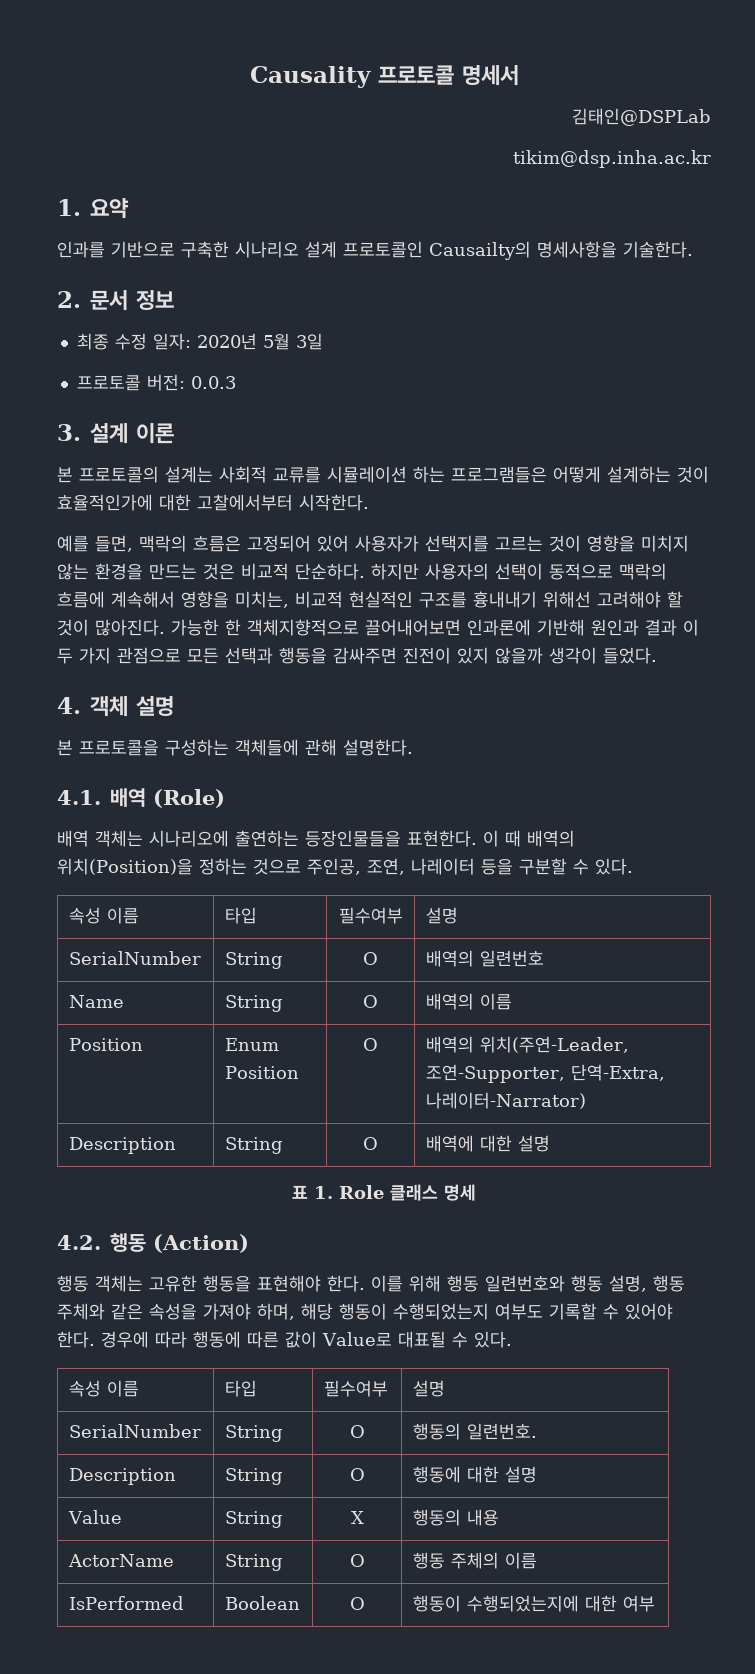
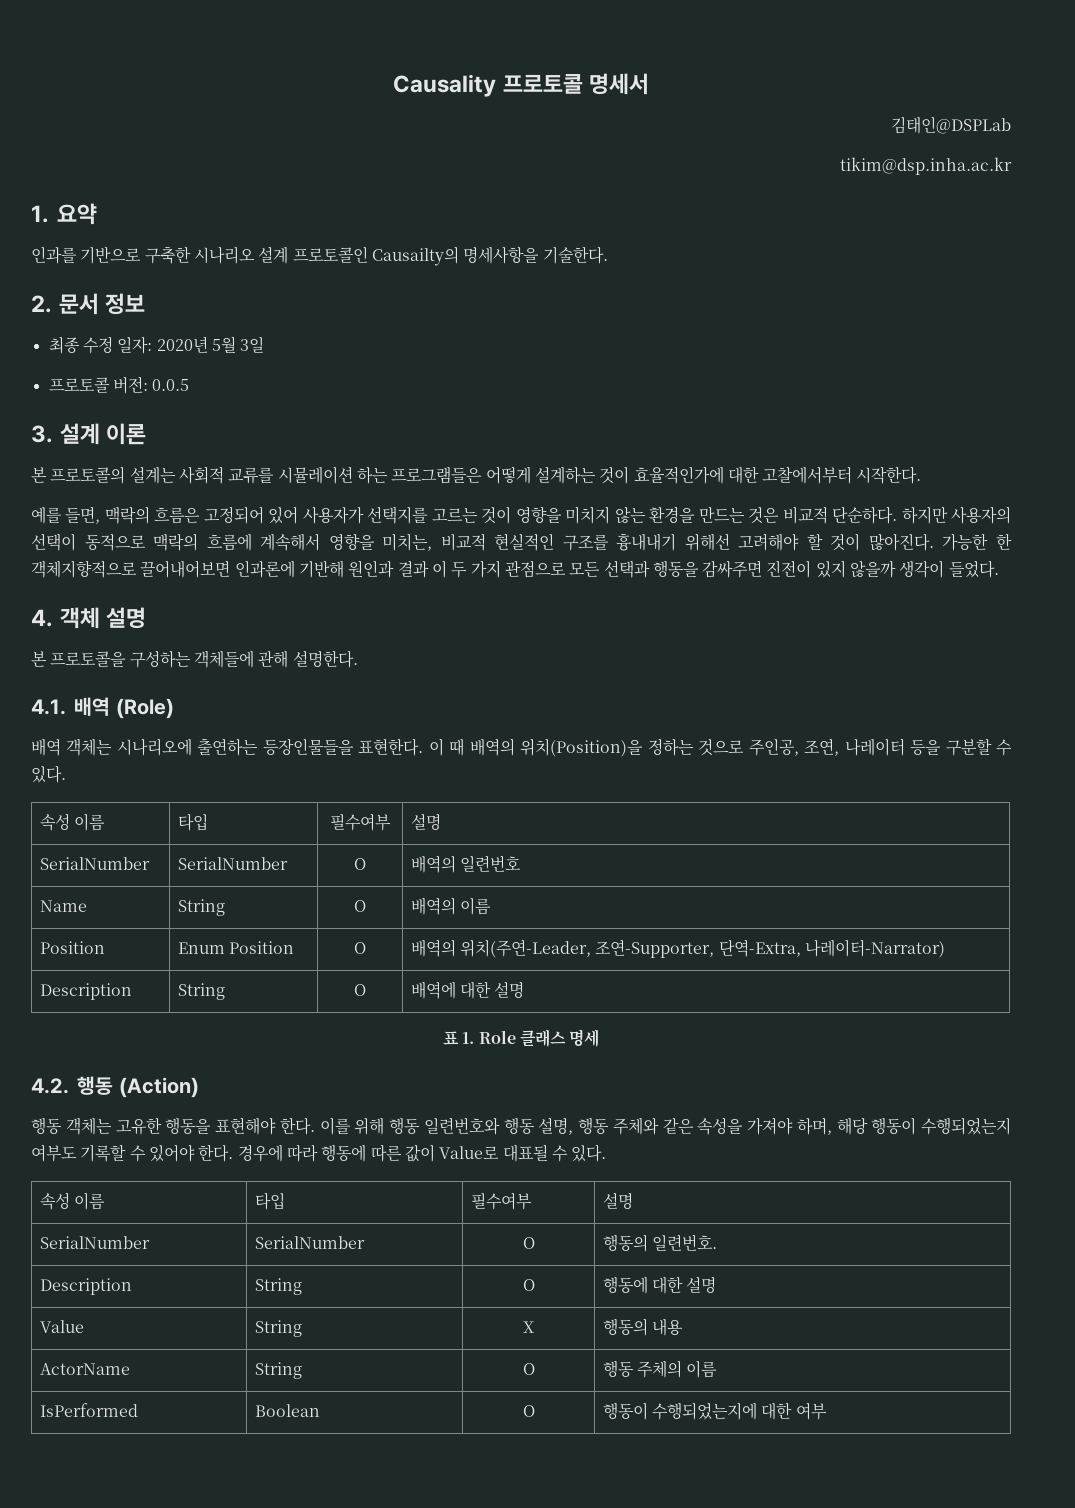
[190,376,236,389] 0.0.3 -> [152,379,190,391] 0.0.5
[224,952,283,969] String -> [177,857,288,870] SerialNumber
[224,1425,283,1442] String -> [254,1236,365,1249] SerialNumber

